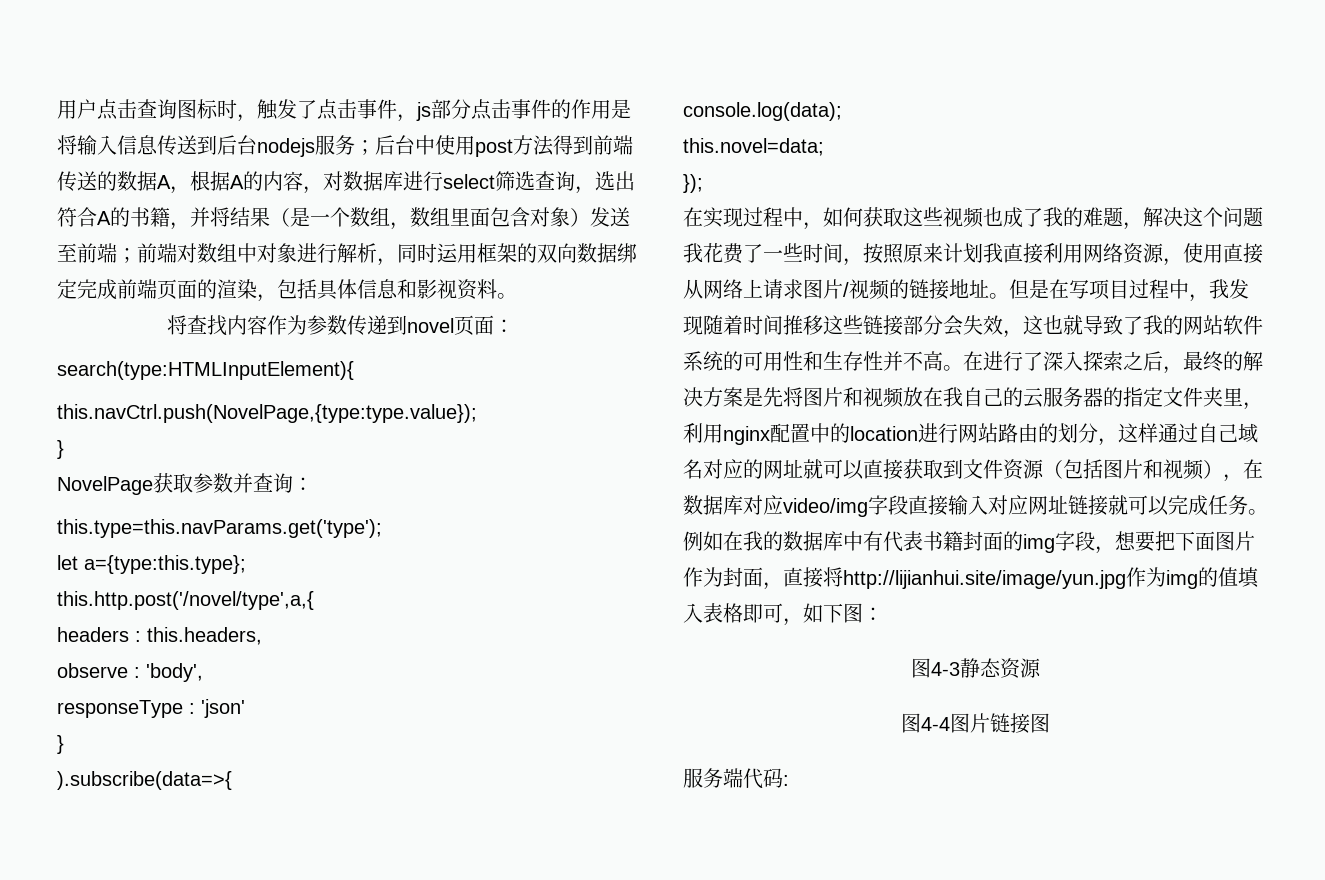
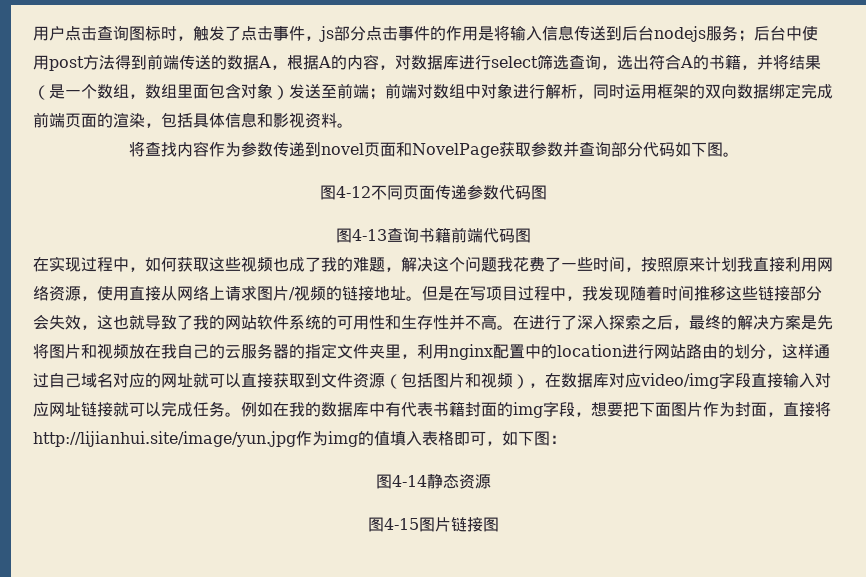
[493,319,514,333] [57,361,354,380] [57,404,477,423] [57,440,64,459] ： // search(type:HTMLInputElement){ // this.navCtrl.push(NovelPage,{type:type.value}); // } // -> [395,142,412,157] 和
[293,477,313,491] [57,519,382,538] [57,555,246,574] [57,591,314,610] [57,627,262,645] [57,663,203,682] [57,699,245,718] [57,735,64,754] [57,771,232,790] [683,102,842,121] [683,138,824,156] [683,174,703,193] ： // this.type=this.navParams.get('type'); // let a={type:this.type}; // this.http.post('/novel/type',a,{ // headers : this.headers, // observe : 'body', // responseType : 'json' // } // ).subscribe(data=>{ // console.log(data); // this.novel=data; // }); -> [610,142,739,157] [319,185,547,200] [335,227,531,243] 部分代码如下图。 // 图4-12不同页面传递参数代码图 // 图4-13查询书籍前端代码图
[931,662,960,676] 4-3 -> [391,475,427,487] 4-14
[921,717,950,731] 4-4 -> [383,518,419,530] 4-15
[683,768,789,789] // 服务端代码: -> (499, 524) none

